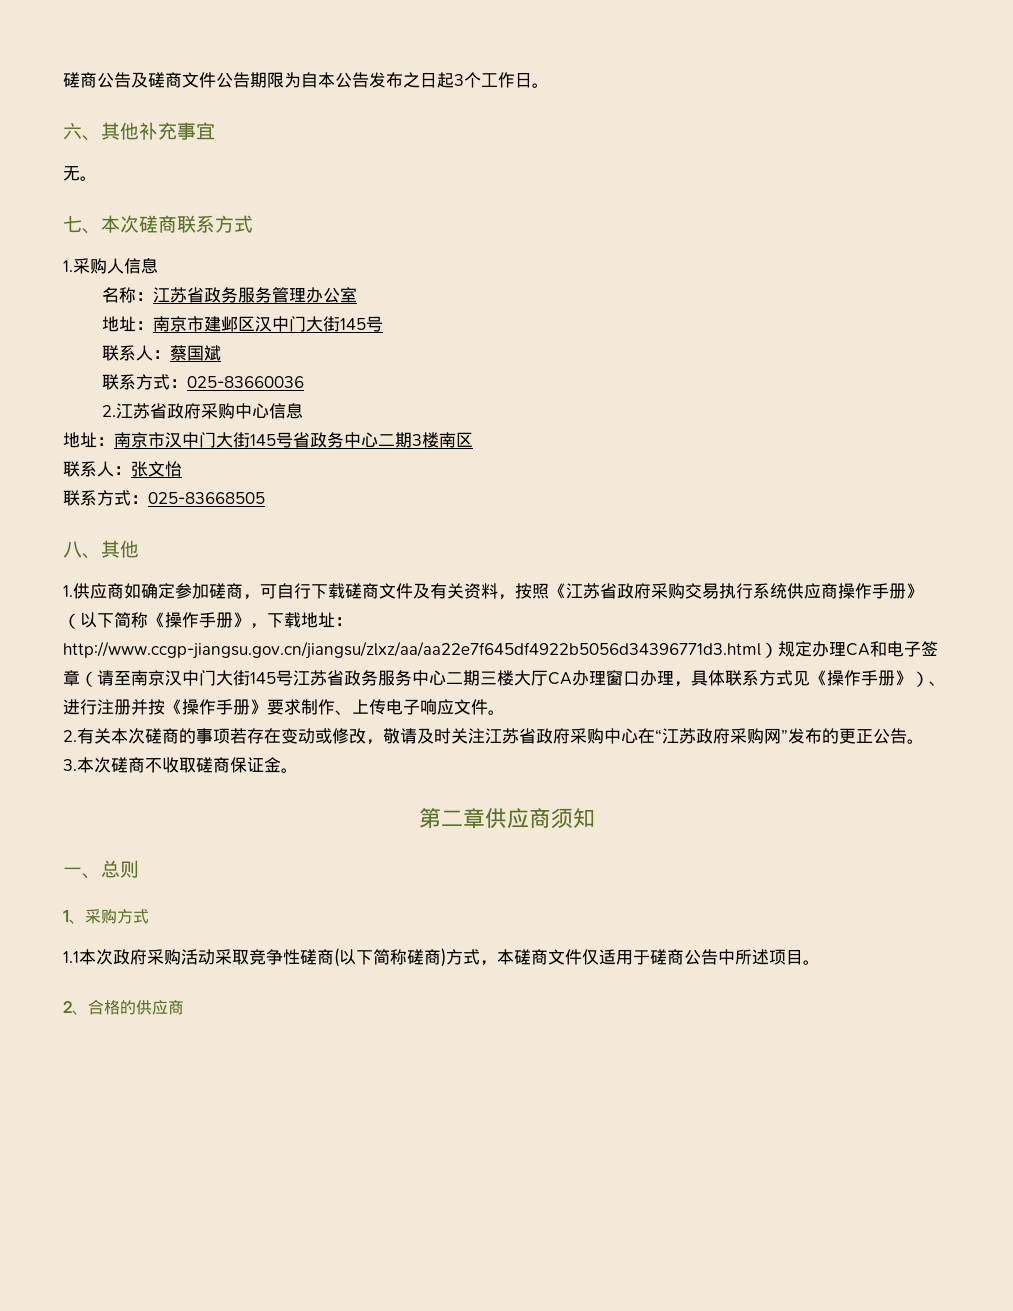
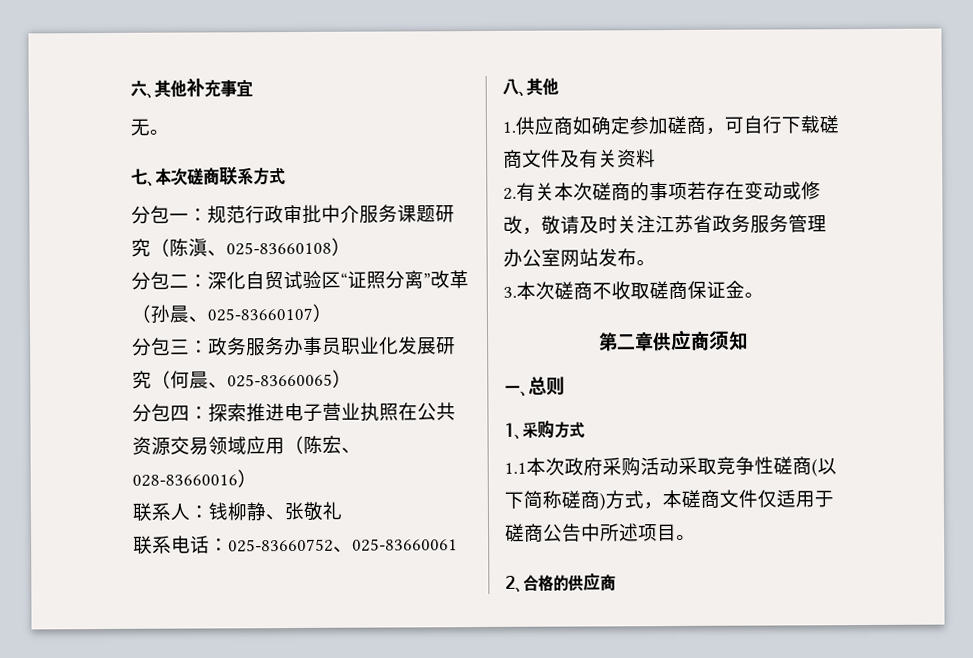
[63,72,549,88] 磋商公告及磋商文件公告期限为自本公告发布之日起3个工作日。 // -> (130, 88) none
[63,258,158,274] [101,287,357,303] [101,316,383,332] [101,345,221,361] [101,374,304,390] [101,403,303,419] [63,432,473,448] [63,461,182,477] [63,490,265,506] 1.采购人信息 // 名称：江苏省政务服务管理办公室 // 地址：南京市建邺区汉中门大街145号 // 联系人：蔡国斌 // 联系方式：025-83660036 // 2.江苏省政府采购中心信息 // 地址：南京市汉中门大街145号省政务中心二期3楼南区 // 联系人：张文怡 // 联系方式：025-83668505 -> [131,204,455,224] [131,237,351,257] [131,270,469,290] [131,303,332,323] [132,336,456,357] [132,369,352,389] [132,402,456,423] [132,435,361,456] [132,469,257,488] [132,501,342,521] [133,535,458,554] 分包一：规范行政审批中介服务课题研究（陈滇、025-83660108） // 分包二：深化自贸试验区“证照分离”改革（孙晨、025-83660107） // 分包三：政务服务办事员职业化发展研究（何晨、025-83660065） // 分包四：探索推进电子营业执照在公共资源交易领域应用（陈宏、028-83660016） // 联系人：钱柳静、张敬礼 // 联系电话：025-83660752、025-83660061
[498,583,923,600] [63,612,352,629] [63,641,938,659] [63,670,946,687] [63,699,505,715] ，按照《江苏省政府采购交易执行系统供应商操作手册》（以下简称《操作手册》，下载地址：http://www.ccgp-jiangsu.gov.cn/jiangsu/zlxz/aa/aa22e7f645df4922b5056d34396771d3.html）规定办理CA和电子签章（请至南京汉中门大街145号江苏省政务服务中心二期三楼大厅CA办理窗口办理，具体联系方式见《操作手册》）、进行注册并按《操作手册》要求制作、上传电子响应文件。 -> (656, 158) none
[553,728,907,744] 府采购中心在“江苏政府采购网”发布的更正公告 -> [731,214,827,234] [503,248,637,268] 务服务管理办公室网站发布

